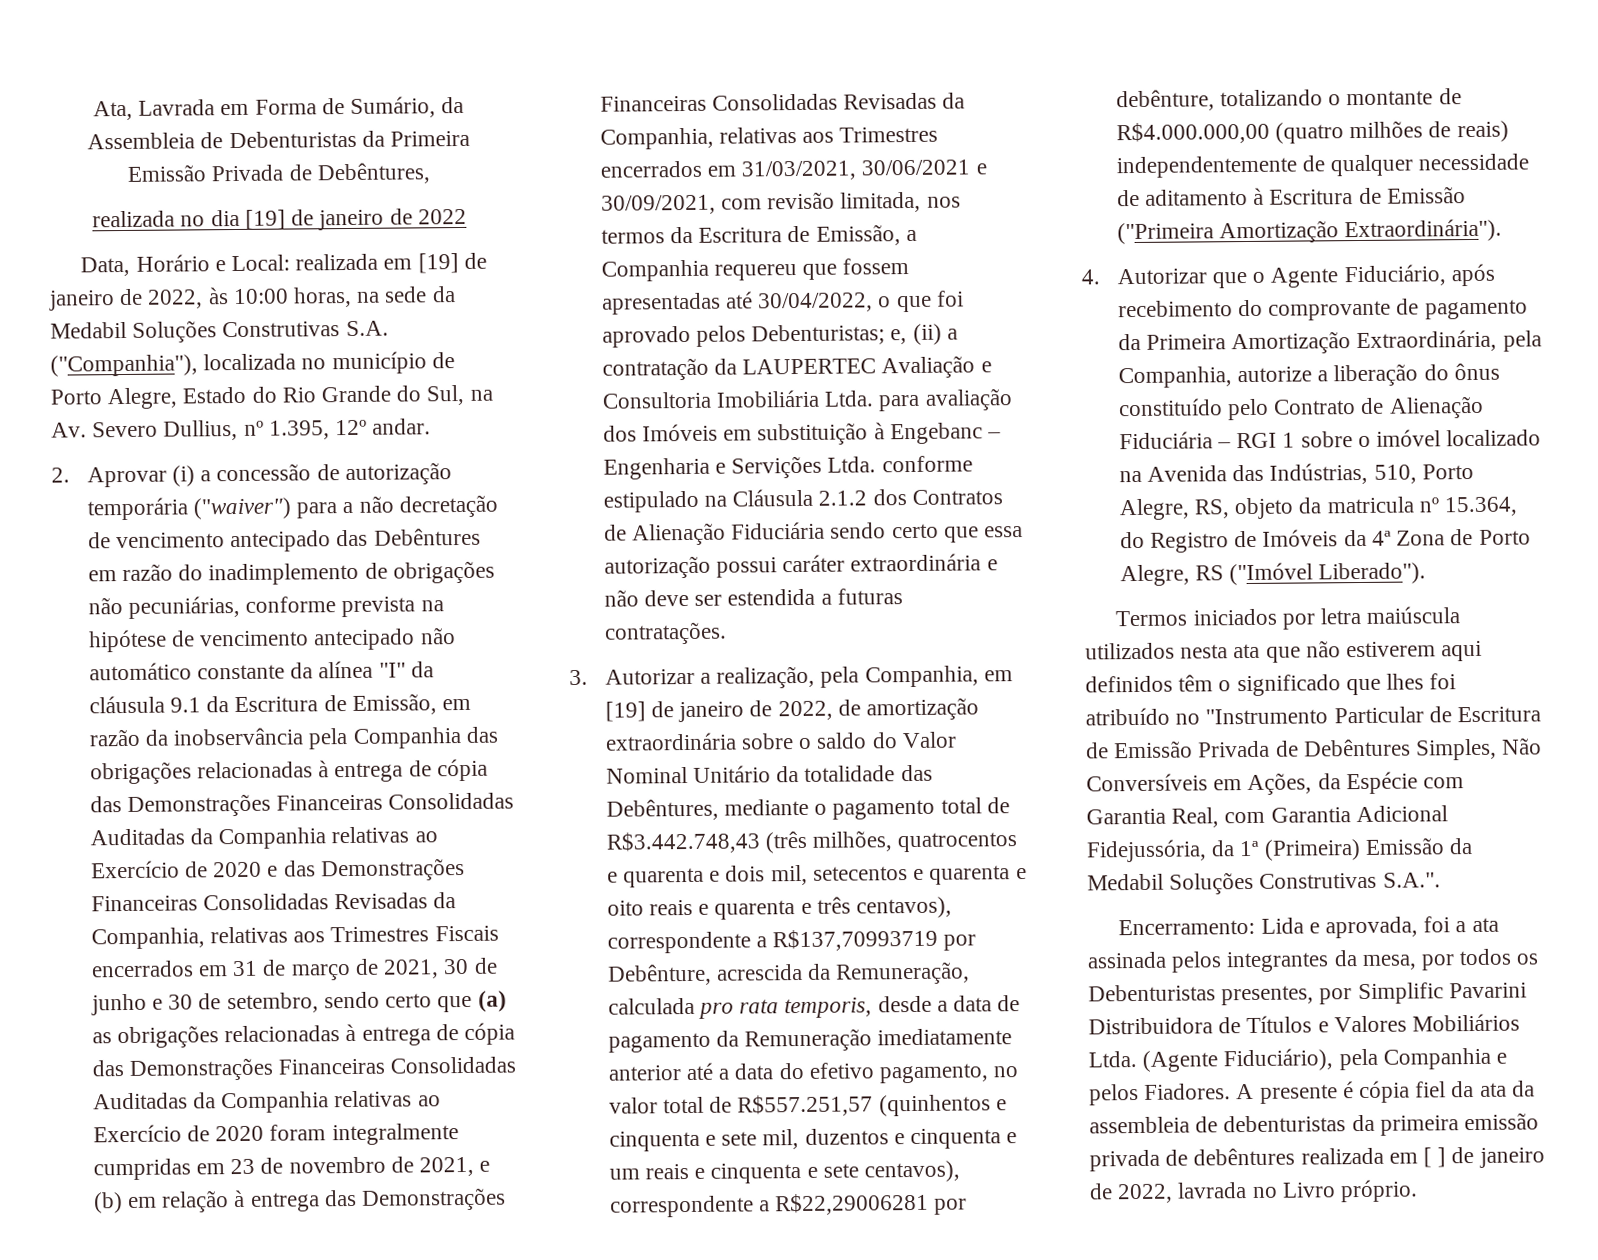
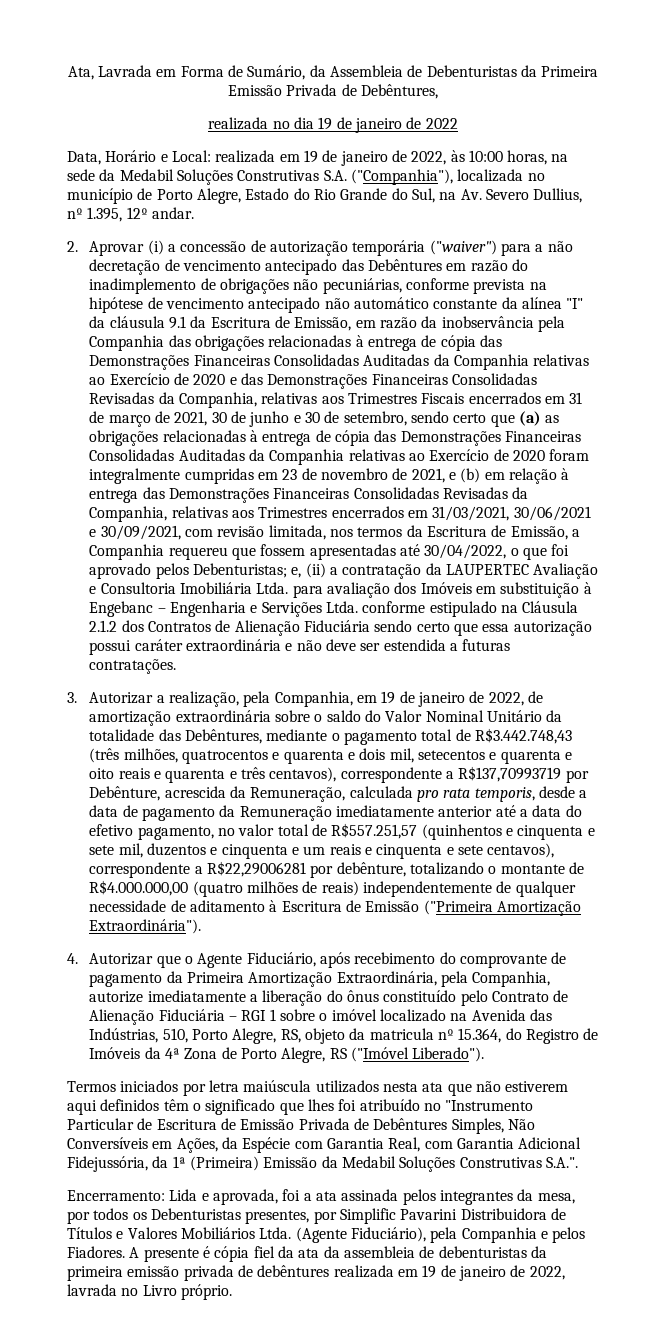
[244,209,286,230] [19] -> [318,117,333,130] 19
[417,253,459,274] [19] -> [303,150,318,163] 19
[604,701,646,722] [19] -> [381,691,396,704] 19
(1313, 374) none -> [147,990,246,1002] imediatamente
[1423,1147,1447,1168] [ ] -> [422,1265,437,1278] 19

